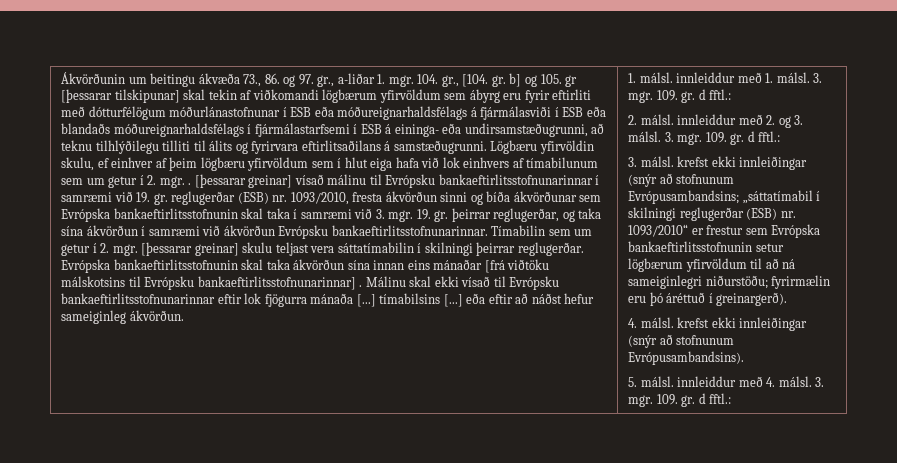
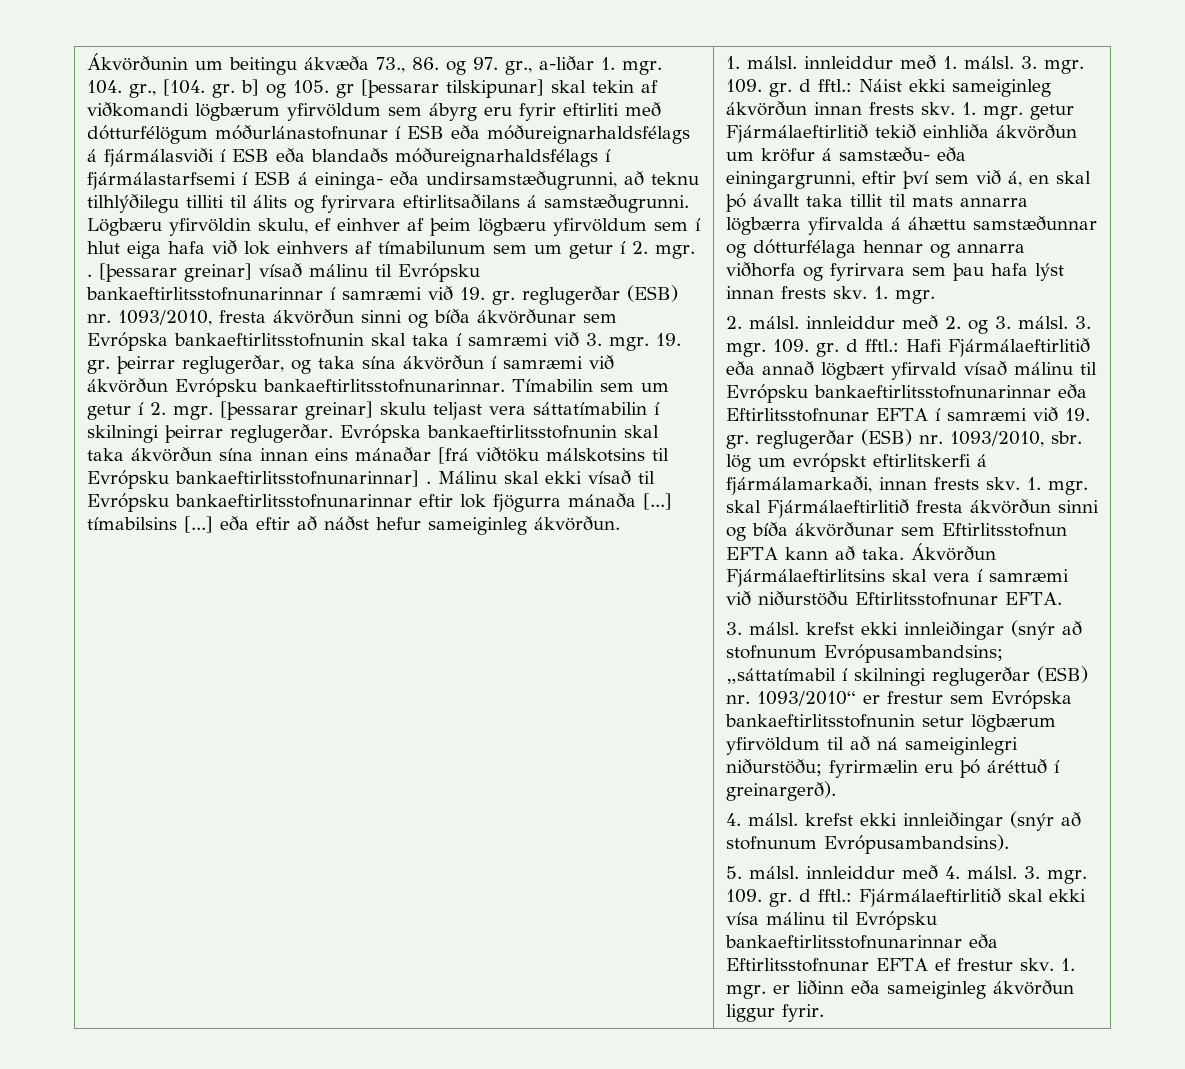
(732, 94) none -> [858,79,1051,97] [725,101,1074,120] [725,124,1077,143] [725,147,966,162] [725,170,1091,189] [725,193,1028,212] [725,216,1097,235] [725,239,1025,258] [725,262,1064,281] [725,286,935,304] Náist ekki sameiginleg ákvörðun innan frests skv. 1. mgr. getur Fjármálaeftirlitið tekið einhliða ákvörðun um kröfur á samstæðu- eða einingargrunni, eftir því sem við á, en skal þó ávallt taka tillit til mats annarra lögbærra yfirvalda á áhættu samstæðunnar og dótturfélaga hennar og annarra viðhorfa og fyrirvara sem þau hafa lýst innan frests skv. 1. mgr.
(781, 136) none -> [905,338,1090,357] [725,361,1097,380] [725,384,1087,403] [725,407,1090,422] [725,429,1082,449] [725,453,987,472] [725,476,1088,495] [725,499,1099,518] [725,522,1067,541] [725,543,996,561] [725,569,1069,587] [725,591,1062,606] Hafi Fjármálaeftirlitið eða annað lögbært yfirvald vísað málinu til Evrópsku bankaeftirlitsstofnunarinnar eða Eftirlitsstofnunar EFTA í samræmi við 19. gr. reglugerðar (ESB) nr. 1093/2010, sbr. lög um evrópskt eftirlitskerfi á fjármálamarkaði, innan frests skv. 1. mgr. skal Fjármálaeftirlitið fresta ákvörðun sinni og bíða ákvörðunar sem Eftirlitsstofnun EFTA kann að taka. Ákvörðun Fjármálaeftirlitsins skal vera í samræmi við niðurstöðu Eftirlitsstofnunar EFTA.
(732, 398) none -> [858,888,1086,907] [725,911,937,930] [724,934,998,949] [725,958,1075,972] [725,980,1074,999] [725,1004,824,1022] Fjármálaeftirlitið skal ekki vísa málinu til Evrópsku bankaeftirlitsstofnunarinnar eða Eftirlitsstofnunar EFTA ef frestur skv. 1. mgr. er liðinn eða sameiginleg ákvörðun liggur fyrir.

